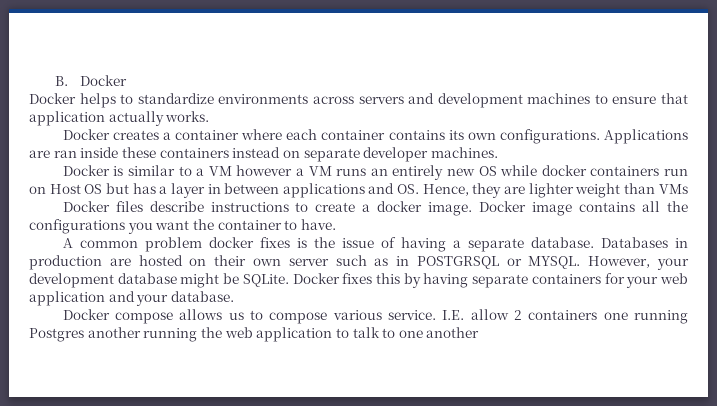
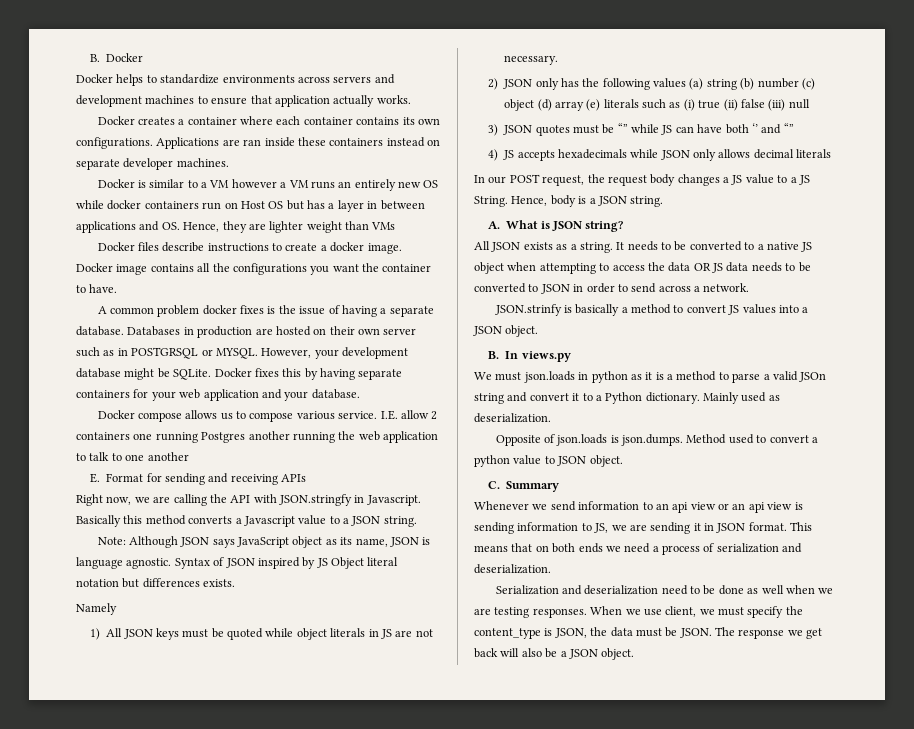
(480, 332) none -> [89,473,307,485] [76,494,421,506] [76,515,417,527] [97,536,431,548] [76,557,399,569] [76,578,236,588] [76,603,117,615] [89,628,433,640] [504,55,559,65] [487,78,815,90] [504,99,810,111] [487,123,794,136] [487,149,832,161] [474,174,810,186] [474,195,664,207] [487,220,624,232] [474,241,813,253] [474,262,811,274] [474,283,750,294] [494,304,809,316] [473,325,539,337] [487,351,571,362] [474,371,827,383] [474,392,780,404] [474,413,551,423] [495,434,818,446] [474,455,623,467] [487,481,560,492] [474,501,803,513] [474,522,813,534] [474,543,803,555] [474,564,551,574] [495,585,834,595] [474,606,803,618] [474,627,823,639] [474,648,635,660] // E. Format for sending and receiving APIs // Right now, we are calling the API with JSON.stringfy in Javascript. Basically this method converts a Javascript value to a JSON string. // Note: Although JSON says JavaScript object as its name, JSON is language agnostic. Syntax of JSON inspired by JS Object literal notation but differences exists. // Namely // 1) All JSON keys must be quoted while object literals in JS are not necessary. // 2) JSON only has the following values (a) string (b) number (c) object (d) array (e) literals such as (i) true (ii) false (iii) null // 3) JSON quotes must be “” while JS can have both ‘’ and “” // 4) JS accepts hexadecimals while JSON only allows decimal literals // In our POST request, the request body changes a JS value to a JS String. Hence, body is a JSON string. // A. What is JSON string? // All JSON exists as a string. It needs to be converted to a native JS object when attempting to access the data OR JS data needs to be converted to JSON in order to send across a network. // JSON.strinfy is basically a method to convert JS values into a JSON object. // B. In views.py // We must json.loads in python as it is a method to parse a valid JSOn string and convert it to a Python dictionary. Mainly used as deserialization. // Opposite of json.loads is json.dumps. Method used to convert a python value to JSON object. // C. Summary // Whenever we send information to an api view or an api view is sending information to JS, we are sending it in JSON format. This means that on both ends we need a process of serialization and deserialization. // Serialization and deserialization need to be done as well when we are testing responses. When we use client, we must specify the content_type is JSON, the data must be JSON. The response we get back will also be a JSON object.

